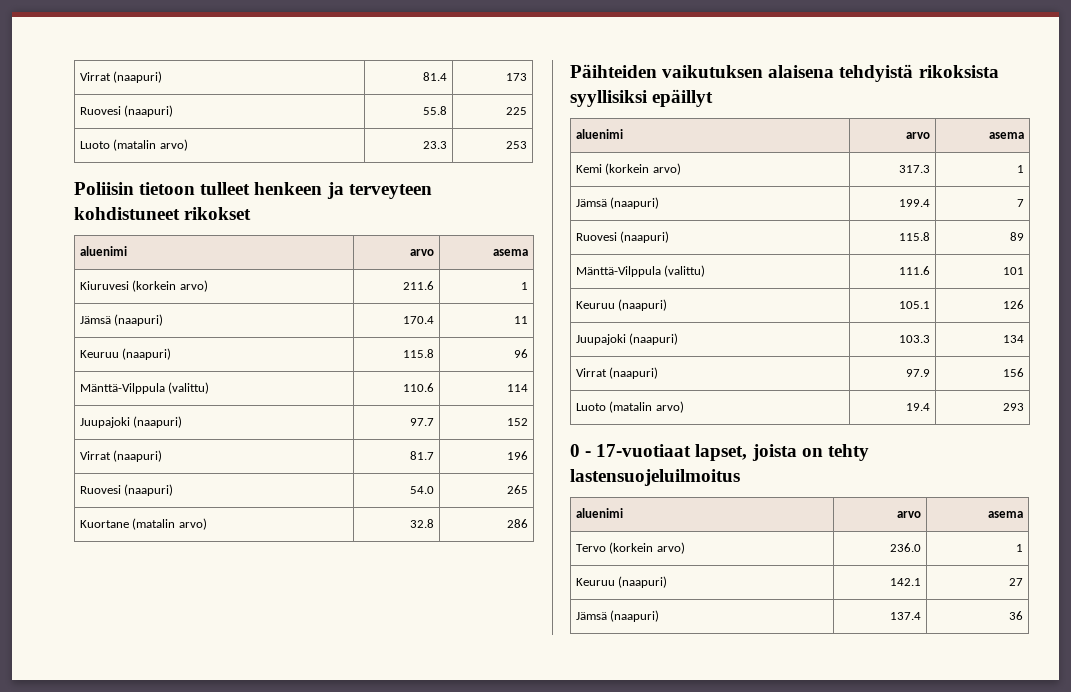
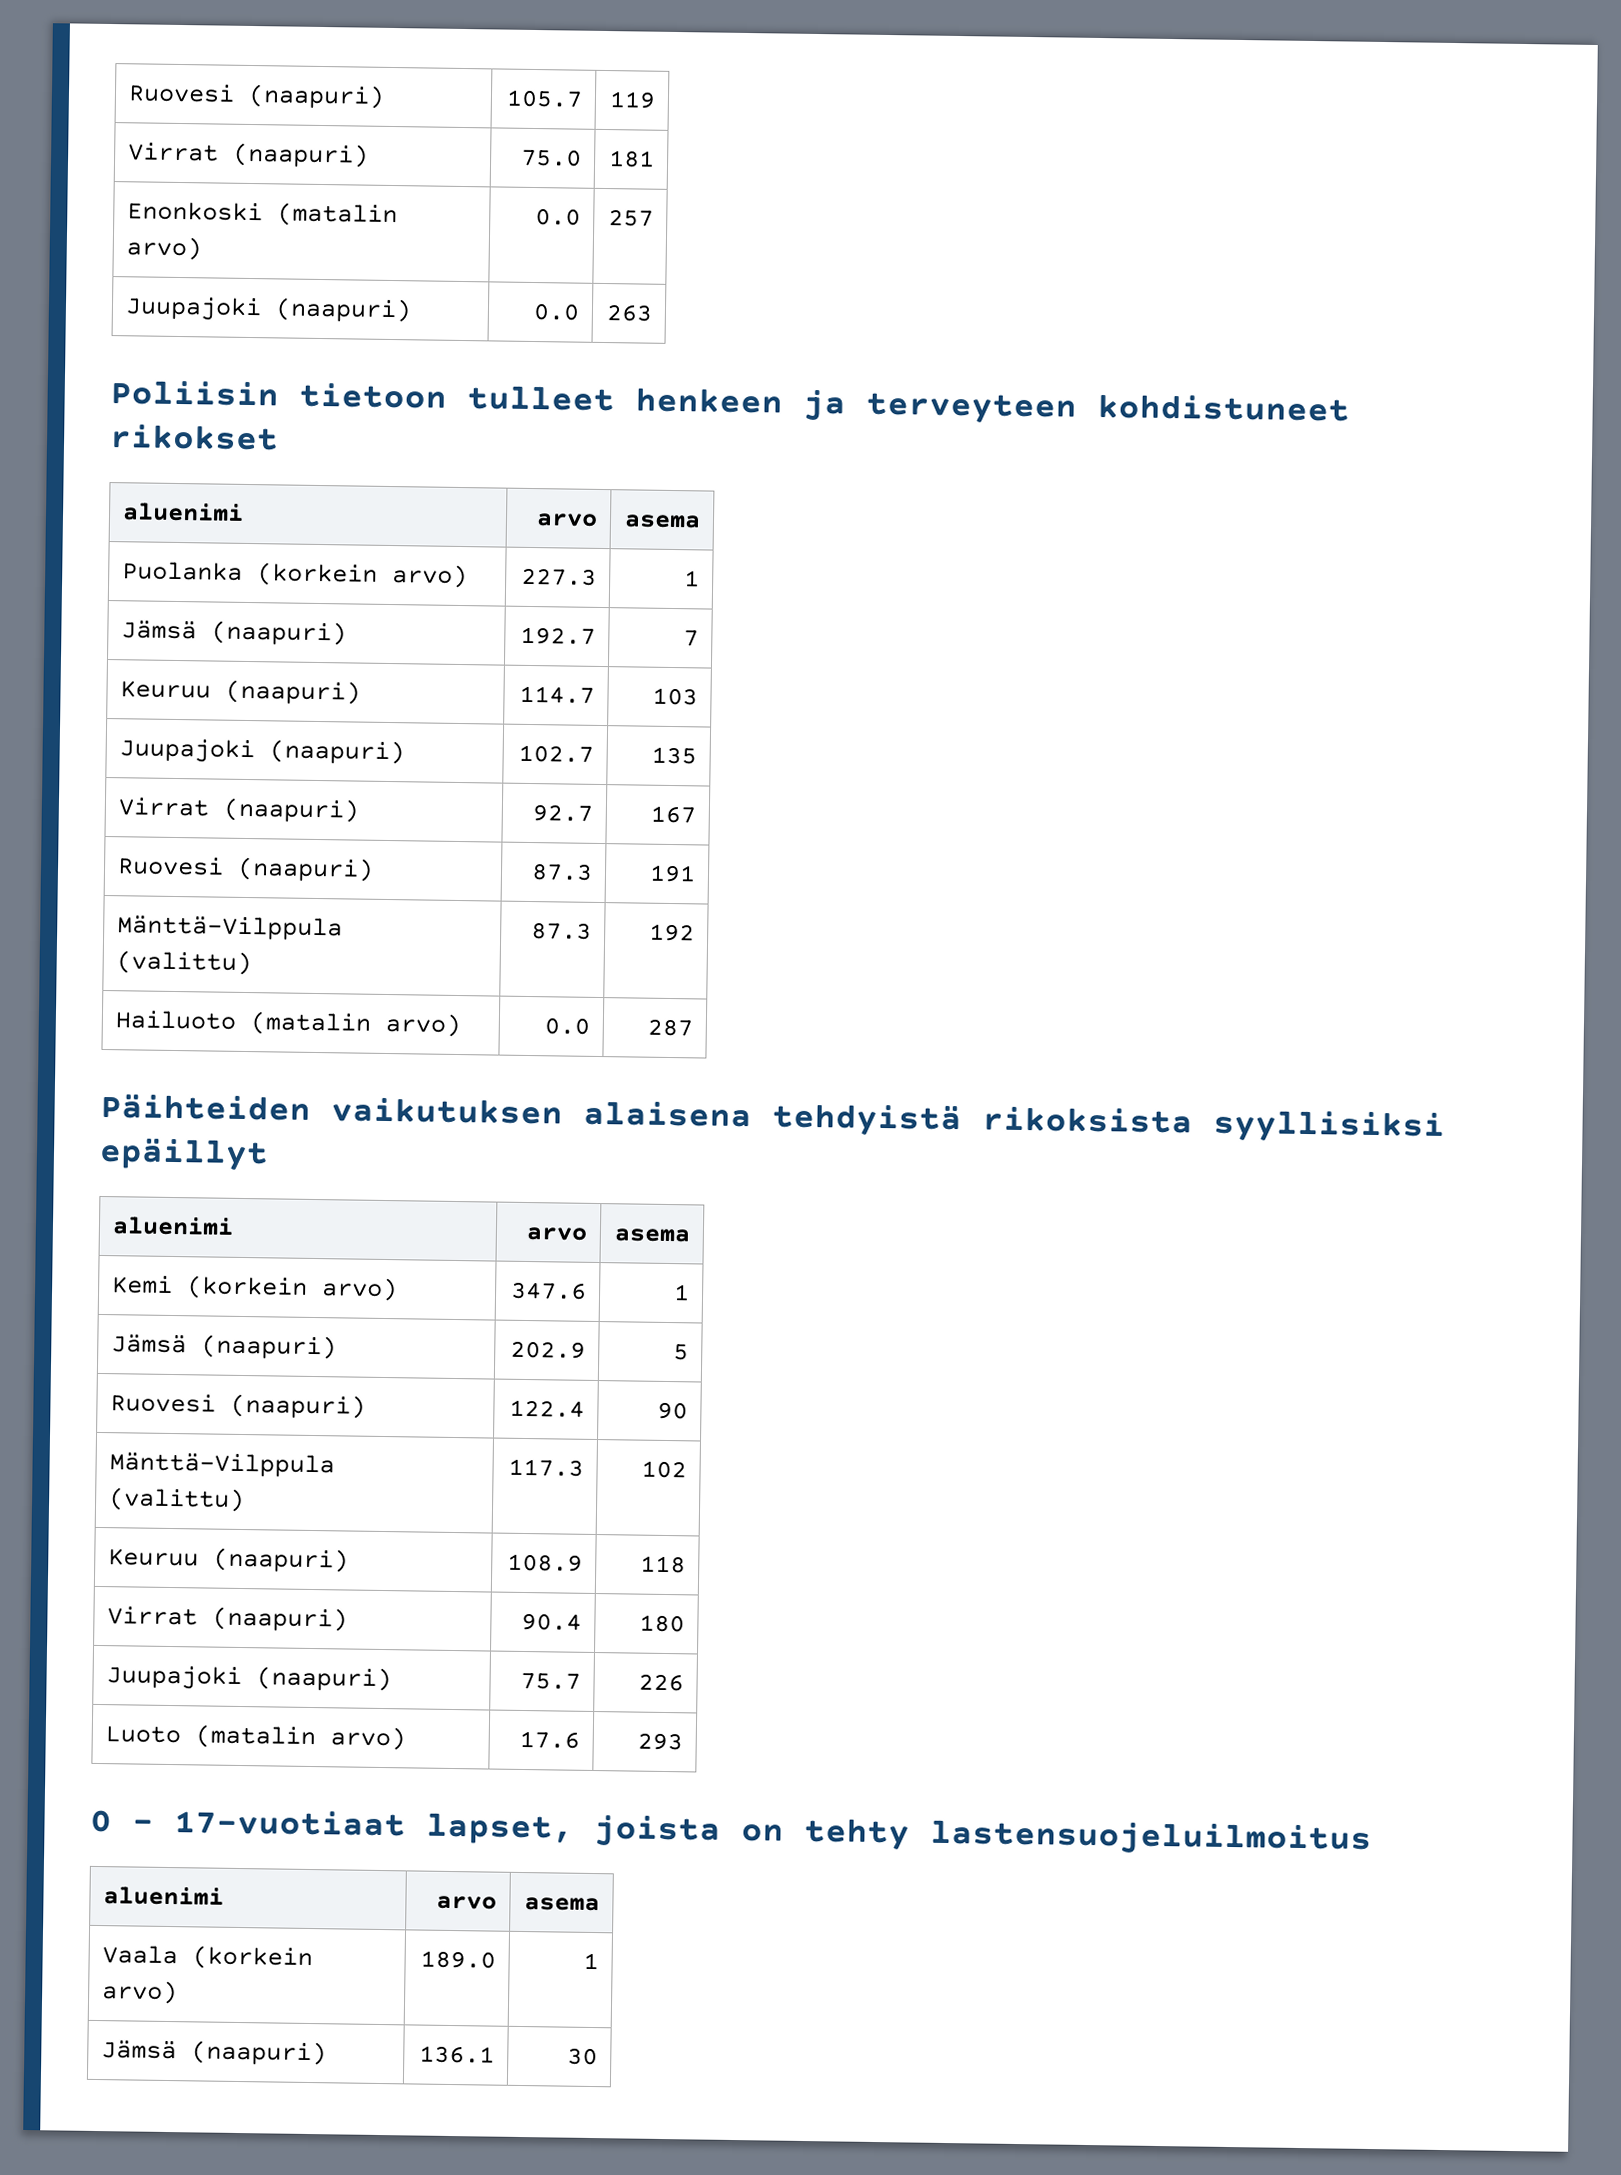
[80,71,163,83] [422,72,447,81] [505,73,527,81] [80,105,174,117] [422,106,447,115] [505,107,527,115] [80,139,188,151] [422,141,447,149] [505,141,527,149] Virrat (naapuri) | 81.4 | 173 // Ruovesi (naapuri) | 55.8 | 225 // Luoto (matalin arvo) | 23.3 | 253 -> [127,83,385,109] [506,89,584,108] [609,91,657,109] [127,142,369,168] [521,148,583,167] [608,150,656,168] [126,201,398,228] [125,236,202,261] [535,208,582,226] [608,209,655,227] [124,296,412,323] [533,303,581,321] [606,304,654,322] Ruovesi (naapuri) | 105.7 | 119 // Virrat (naapuri) | 75.0 | 181 // Enonkoski (matalin arvo) | 0.0 | 257 // Juupajoki (naapuri) | 0.0 | 263
[80,280,208,292] [402,281,434,290] [520,282,528,290] [80,314,164,326] [402,316,434,324] [513,316,528,324] [80,348,172,360] [402,349,434,358] [513,349,528,358] [80,382,210,394] [402,383,434,392] [506,384,528,392] [80,416,183,428] [409,418,434,426] [506,418,528,426] [80,450,163,462] [409,451,434,460] [506,451,528,460] [80,484,174,496] [409,486,434,494] [506,485,528,494] [80,518,207,530] [409,519,434,528] [506,519,528,528] Kiuruvesi (korkein arvo) | 211.6 | 1 // Jämsä (naapuri) | 170.4 | 11 // Keuruu (naapuri) | 115.8 | 96 // Mänttä-Vilppula (valittu) | 110.6 | 114 // Juupajoki (naapuri) | 97.7 | 152 // Virrat (naapuri) | 81.7 | 196 // Ruovesi (naapuri) | 54.0 | 265 // Kuortane (matalin arvo) | 32.8 | 286 -> [121,561,468,589] [521,567,598,586] [684,570,701,587] [120,620,347,646] [520,626,597,645] [683,630,700,647] [119,679,361,705] [519,685,596,704] [652,687,699,706] [118,738,405,765] [518,744,595,763] [651,746,698,765] [117,797,360,823] [532,804,594,822] [650,805,697,824] [116,856,374,882] [531,863,594,881] [649,864,697,883] [116,915,343,941] [115,950,252,976] [531,922,593,940] [649,923,696,942] [114,1010,462,1038] [544,1017,591,1035] [647,1018,694,1037] Puolanka (korkein arvo) | 227.3 | 1 // Jämsä (naapuri) | 192.7 | 7 // Keuruu (naapuri) | 114.7 | 103 // Juupajoki (naapuri) | 102.7 | 135 // Virrat (naapuri) | 92.7 | 167 // Ruovesi (naapuri) | 87.3 | 191 // Mänttä-Vilppula (valittu) | 87.3 | 192 // Hailuoto (matalin arvo) | 0.0 | 287
[898,165,930,173] [1016,165,1024,173] [576,197,660,209] [898,199,930,207] [1016,199,1024,207] [576,231,670,243] [898,232,930,241] [1009,232,1024,241] [576,265,706,277] [898,266,930,275] [1002,267,1024,275] [576,299,668,311] [898,301,930,309] [1002,300,1024,309] [576,333,679,345] [898,335,930,343] [1002,335,1024,343] [576,367,659,379] [905,369,930,377] [1002,368,1024,377] [576,401,684,413] [905,403,930,411] 317.3 | 1 // Jämsä (naapuri) | 199.4 | 7 // Ruovesi (naapuri) | 115.8 | 89 // Mänttä-Vilppula (valittu) | 111.6 | 101 // Keuruu (naapuri) | 105.1 | 126 // Juupajoki (naapuri) | 103.3 | 134 // Virrat (naapuri) | 97.9 | 156 // Luoto (matalin arvo) | 19.4 -> [510,1281,588,1300] [673,1284,691,1301] [110,1334,337,1360] [510,1340,587,1359] [673,1344,690,1361] [109,1393,366,1419] [509,1399,586,1418] [657,1401,689,1420] [108,1452,335,1478] [107,1487,245,1513] [508,1458,585,1477] [641,1460,688,1479] [107,1547,349,1573] [507,1553,584,1572] [640,1555,687,1574] [106,1606,348,1632] [521,1612,583,1631] [639,1614,686,1633] [105,1665,392,1692] [520,1672,582,1690] [638,1673,685,1692] [104,1724,406,1751] [519,1730,581,1749] 347.6 | 1 // Jämsä (naapuri) | 202.9 | 5 // Ruovesi (naapuri) | 122.4 | 90 // Mänttä-Vilppula (valittu) | 117.3 | 102 // Keuruu (naapuri) | 108.9 | 118 // Virrat (naapuri) | 90.4 | 180 // Juupajoki (naapuri) | 75.7 | 226 // Luoto (matalin arvo) | 17.6
[576,542,685,554] [889,543,921,552] [1015,544,1023,552] [576,576,668,588] [889,578,921,586] [1008,578,1023,586] [576,610,660,622] [889,612,921,620] [1008,611,1023,620] Tervo (korkein arvo) | 236.0 | 1 // Keuruu (naapuri) | 142.1 | 27 // Jämsä (naapuri) | 137.4 | 36 -> [101,1945,313,1971] [100,1980,178,2005] [420,1950,497,1969] [583,1952,600,1970] [100,2040,327,2066] [419,2045,496,2064] [567,2047,599,2066] Vaala (korkein arvo) | 189.0 | 1 // Jämsä (naapuri) | 136.1 | 30

